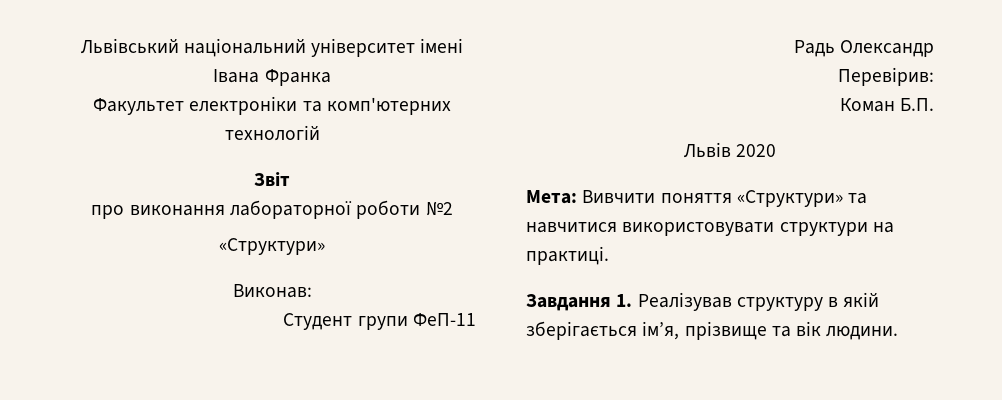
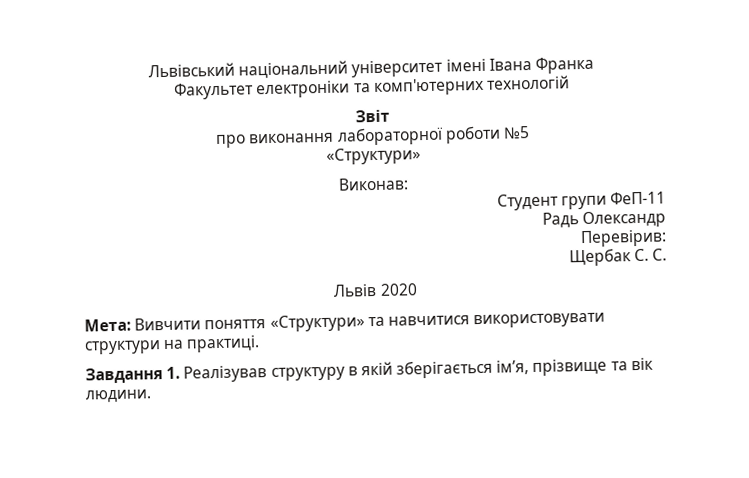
[425,202,453,216] №2 -> [502,126,530,140] №5
[839,98,934,112] Коман Б.П. -> [568,248,667,267] Щербак С. С.

